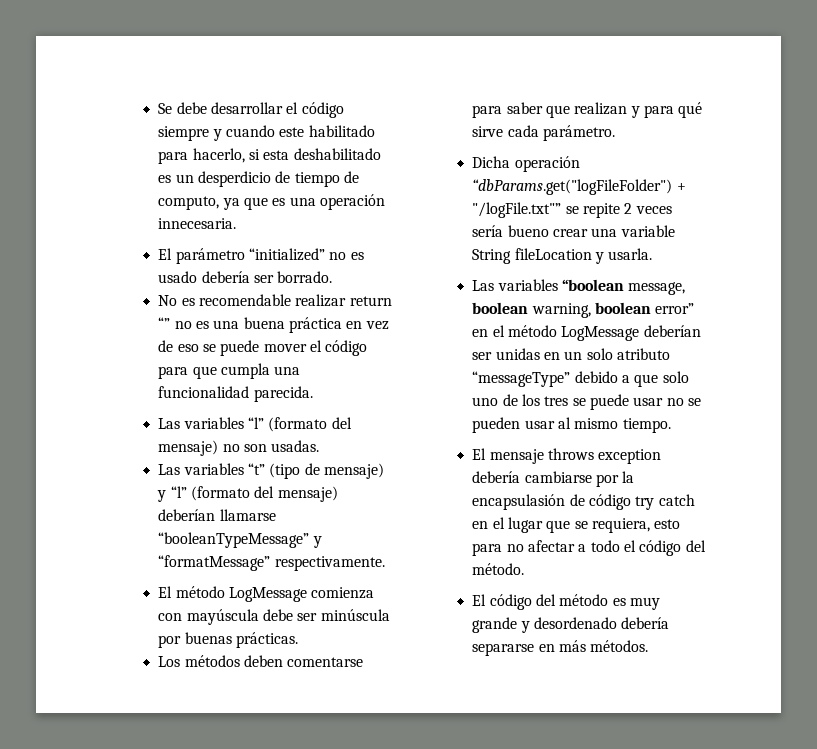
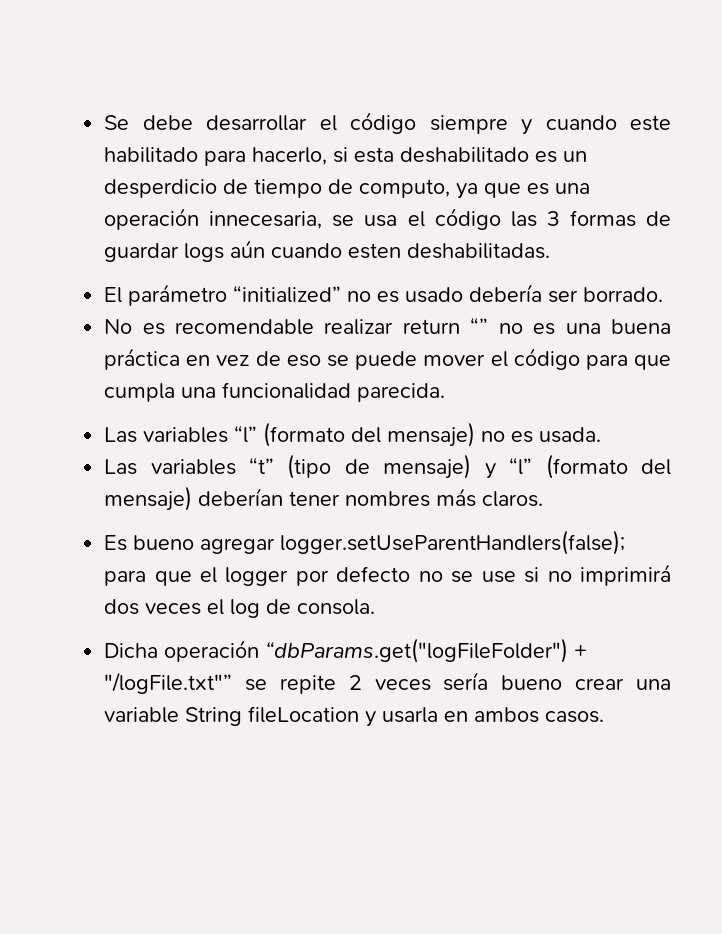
[158,218,237,229] innecesaria. -> [209,208,671,230] [104,240,551,262] innecesaria, se usa el código las 3 formas de guardar logs aún cuando esten deshabilitadas.
[243,440,320,452] son usadas. -> [511,427,602,443] es usada.
[219,509,276,521] [158,532,322,548] [158,555,385,571] [158,586,375,602] [158,609,390,625] [158,632,298,648] [158,655,364,667] [472,102,703,118] [472,125,615,141] llamarse “booleanTypeMessage” y “formatMessage” respectivamente. // El método LogMessage comienza con mayúscula debe ser minúscula por buenas prácticas. // Los métodos deben comentarse para saber que realizan y para qué sirve cada parámetro. -> [289,488,544,507] [104,530,626,555] [104,564,671,586] [104,599,376,618] tener nombres más claros. // Es bueno agregar logger.setUseParentHandlers(false); para que el logger por defecto no se use si no imprimirá dos veces el log de consola.
[608,248,653,260] [472,279,686,295] [472,302,695,318] [472,325,701,341] [472,348,670,360] [472,371,689,387] [472,394,701,410] [472,417,671,433] [472,448,662,464] [472,471,635,487] [472,494,695,510] [472,517,681,533] [472,540,706,556] [472,563,525,575] [472,594,660,610] [472,617,670,633] [472,640,649,656] usarla. // Las variables “boolean message, boolean warning, boolean error” en el método LogMessage deberían ser unidas en un solo atributo “messageType” debido a que solo uno de los tres se puede usar no se pueden usar al mismo tiempo. // El mensaje throws exception debería cambiarse por la encapsulasión de código try catch en el lugar que se requiera, esto para no afectar a todo el código del método. // El código del método es muy grande y desordenado debería separarse en más métodos. -> [382,707,605,723] usarla en ambos casos.

